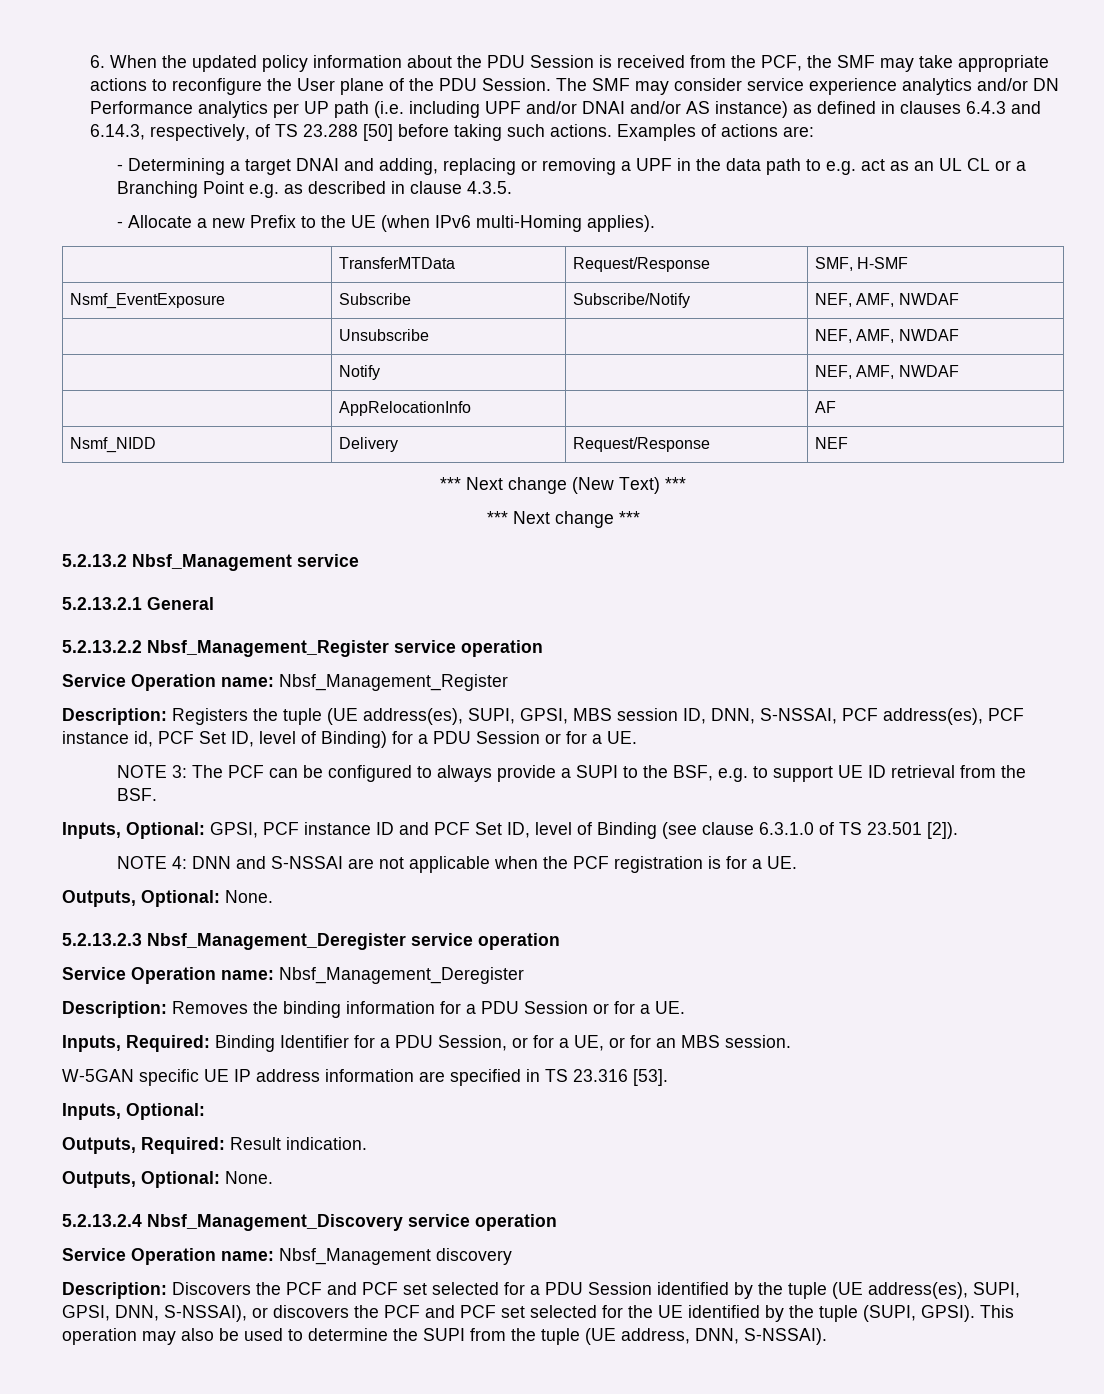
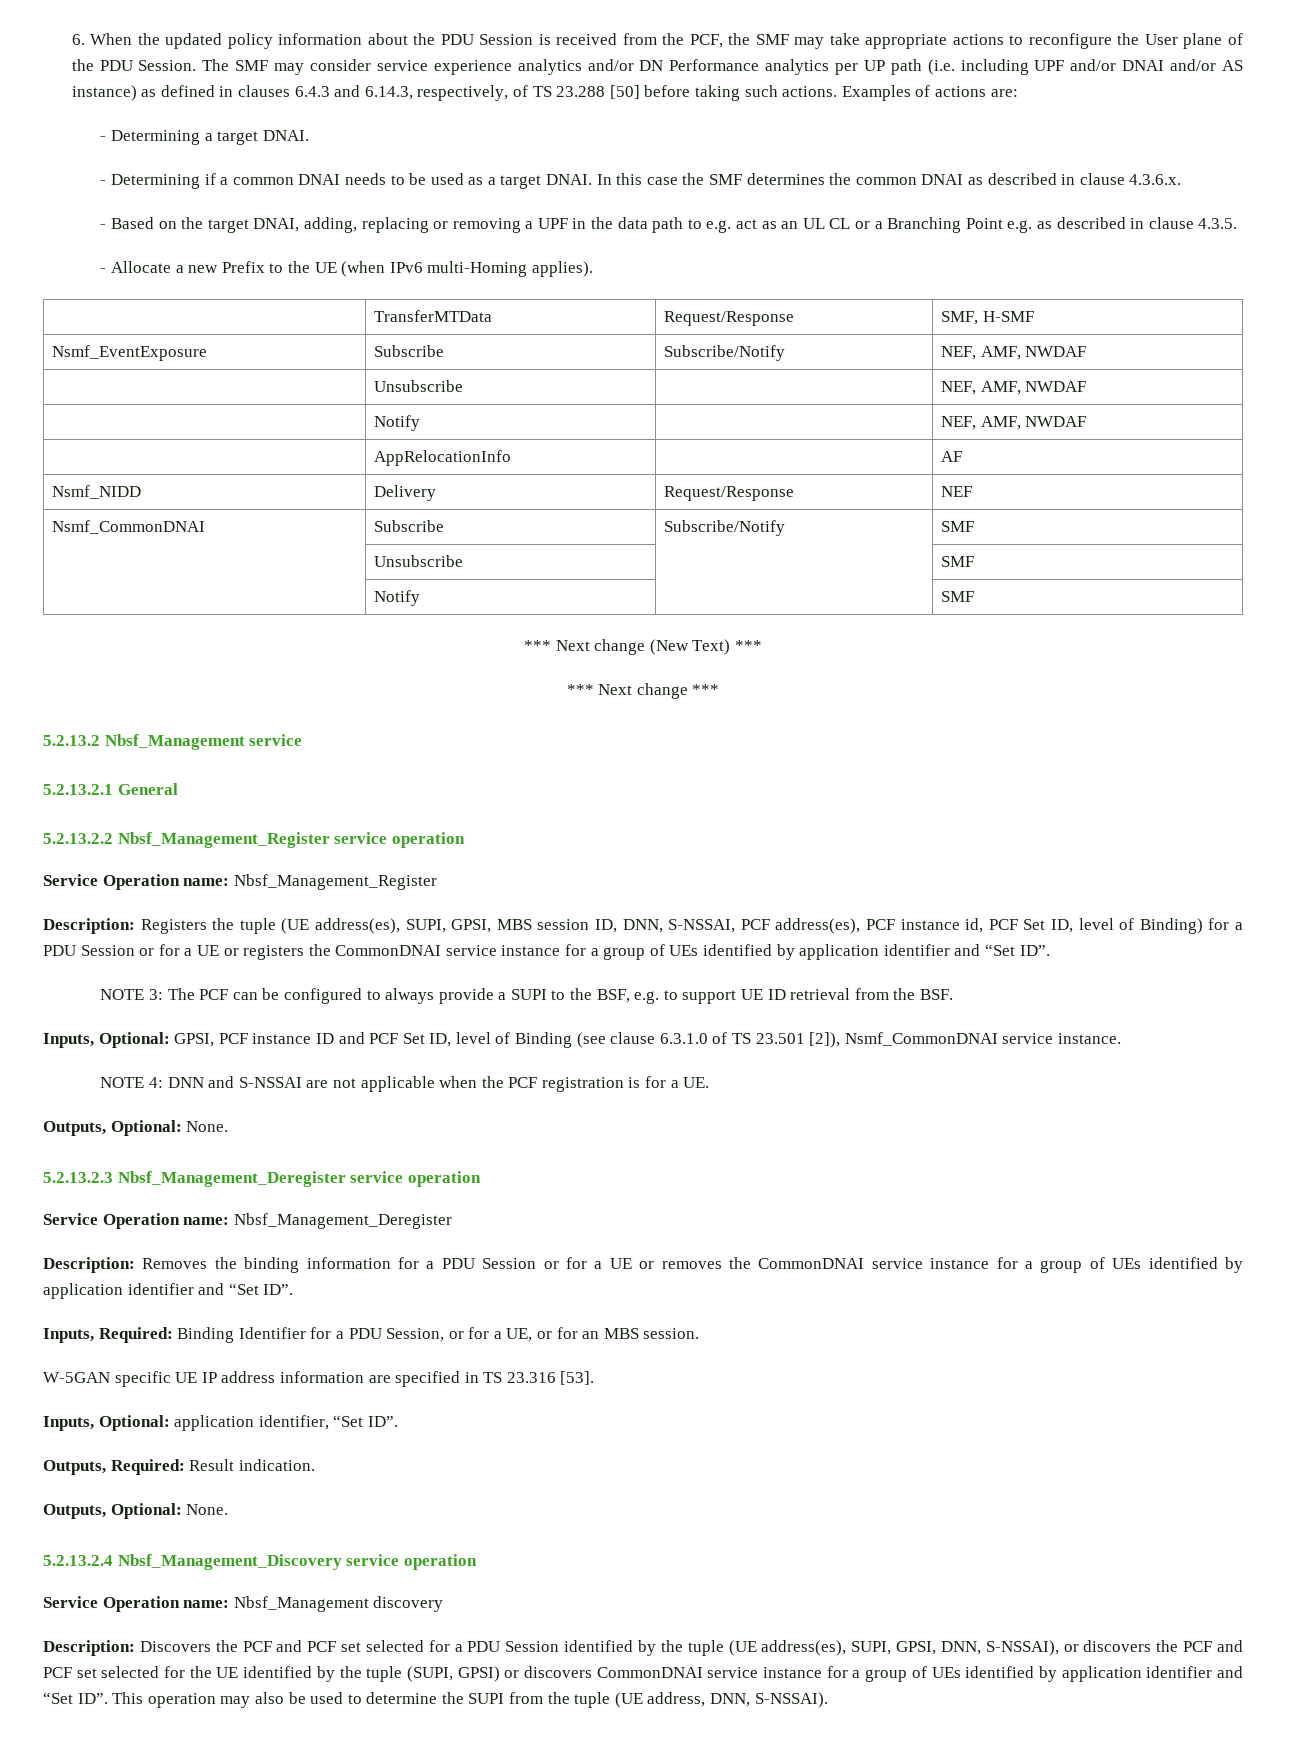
[296,158,375,171] DNAI and -> [262,130,309,141] [100,173,1182,189] [100,217,300,233] DNAI. // - Determining if a common DNAI needs to be used as a target DNAI. In this case the SMF determines the common DNAI as described in clause 4.3.6.x. // - Based on the target DNAI,
(849, 443) none -> [52,520,206,534] [374,520,445,532] [664,520,786,536] [941,521,975,532] [374,555,464,567] [941,556,975,567] [374,590,421,606] [941,591,975,602] // Nsmf_CommonDNAI | Subscribe | Subscribe/Notify | SMF // | Unsubscribe | | SMF // | Notify | | SMF
[607,731,637,744] UE. -> [196,944,1050,960] UE or registers the CommonDNAI service instance for a group of UEs identified by application identifier and “Set ID”.
[927,822,958,839] [2]). -> [809,1032,1121,1048] [2]), Nsmf_CommonDNAI service instance.
[655,1001,685,1014] UE. -> [609,1257,1243,1273] [43,1283,294,1299] UE or removes the CommonDNAI service instance for a group of UEs identified by application identifier and “Set ID”.
(205, 1111) none -> [174,1415,398,1431] application identifier, “Set ID”.
[921,1305,975,1322] GPSI). -> [457,1666,1243,1682] [43,1692,108,1704] GPSI) or discovers CommonDNAI service instance for a group of UEs identified by application identifier and “Set ID”.

